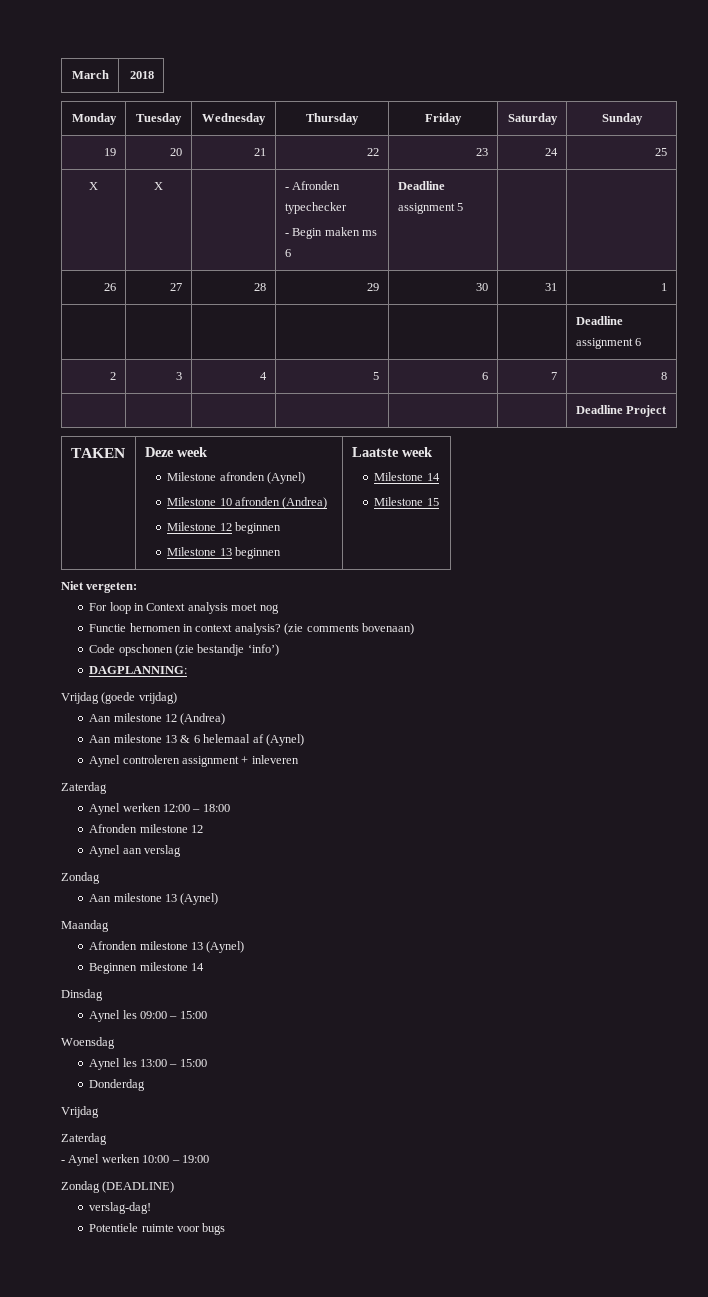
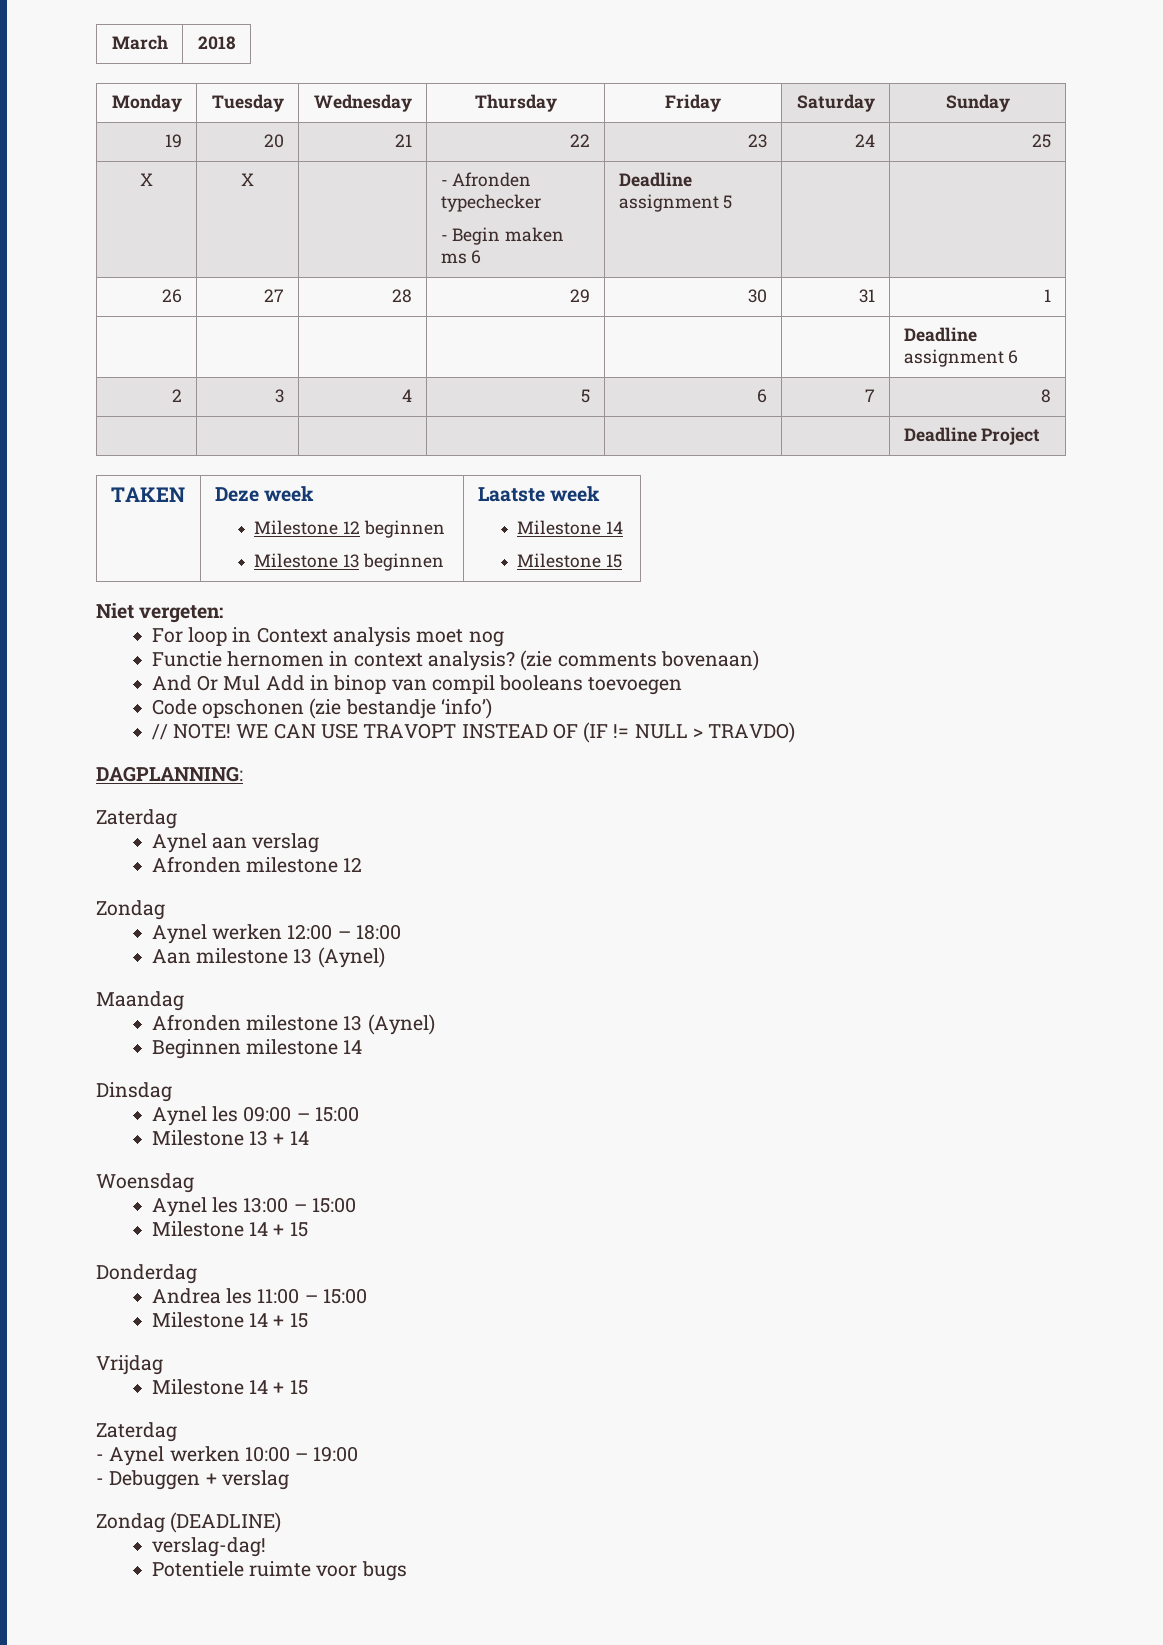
[167,472,306,484] [167,497,328,509] // Milestone afronden (Aynel) // Milestone 10 afronden (Andrea) -> (314, 494) none
(414, 629) none -> [151,675,683,695] // And Or Mul Add in binop van compil booleans toevoegen
[89,666,188,674] [61,692,177,704] [89,713,226,725] [89,734,304,746] [89,755,299,767] [61,782,107,794] DAGPLANNING: // Vrijdag (goede vrijdag) // Aan milestone 12 (Andrea) // Aan milestone 13 & 6 helemaal af (Aynel) // Aynel controleren assignment + inleveren // Zaterdag -> [151,722,796,743] [96,766,243,782] [96,809,177,829] [151,833,320,853] [151,856,363,873] [96,900,165,920] // NOTE! WE CAN USE TRAVOPT INSTEAD OF (IF != NULL > TRAVDO) // DAGPLANNING: // Zaterdag // Aynel aan verslag // Afronden milestone 12 // Zondag
[89,824,204,833] [89,845,182,857] [61,872,100,884] // Afronden milestone 12 // Aynel aan verslag // Zondag -> (401, 932) none
(207, 1015) none -> [151,1130,309,1146] // Milestone 13 + 14
[89,1079,146,1091] [61,1106,99,1118] Donderdag // Vrijdag -> [151,1221,308,1237] [96,1264,197,1284] [151,1288,367,1304] [151,1312,308,1328] [96,1355,163,1375] [151,1379,308,1395] Milestone 14 + 15 // Donderdag // Andrea les 11:00 – 15:00 // Milestone 14 + 15 // Vrijdag // Milestone 14 + 15
(209, 1159) none -> [96,1470,289,1490] // - Debuggen + verslag

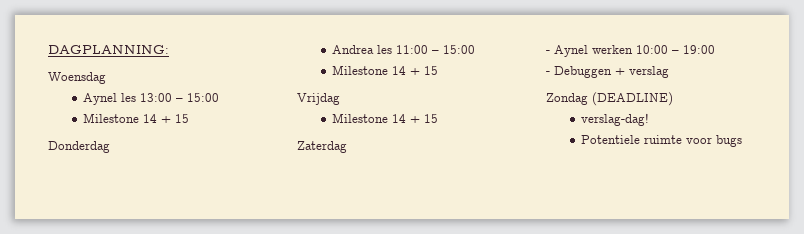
[112,35,169,50] [198,36,237,50] [111,94,182,112] [211,94,284,112] [313,94,412,112] [474,94,557,112] [665,94,721,112] [796,94,875,112] [945,94,1010,112] [165,134,183,148] [264,134,285,148] [395,134,413,147] [570,134,591,147] [748,134,768,148] [855,134,876,147] [1032,134,1052,148] [140,173,153,186] [241,173,254,186] [440,172,532,187] [440,194,541,212] [440,227,565,245] [440,250,482,264] [618,172,692,187] [618,194,733,212] [162,289,183,303] [264,289,285,302] [392,289,413,303] [570,289,591,303] [748,289,768,303] [859,289,876,303] [1044,289,1052,302] [903,327,977,342] [903,349,1019,367] [172,389,183,402] [275,389,285,403] [402,389,413,402] [581,389,591,403] [757,389,768,403] [865,389,876,402] [1041,389,1052,403] [903,427,1041,445] [110,487,185,502] [214,486,314,502] [254,520,445,538] [254,553,444,571] [477,486,600,502] [517,520,624,535] [517,553,623,568] [96,603,224,623] [151,627,504,647] [151,650,759,671] [151,675,683,695] [151,698,492,719] [151,722,796,743] [96,766,243,782] [96,809,177,829] [151,833,320,853] [151,856,363,873] [96,900,165,920] [151,924,401,944] [151,947,385,968] [96,991,184,1011] [151,1014,435,1035] [151,1039,363,1059] [96,1082,172,1102] [151,1106,359,1126] [151,1130,309,1146] March | 2018 // Monday | Tuesday | Wednesday | Thursday | Friday | Saturday | Sunday // 19 | 20 | 21 | 22 | 23 | 24 | 25 // X | X | | - Afronden typechecker // - Begin maken ms 6 | Deadline assignment 5 | | // 26 | 27 | 28 | 29 | 30 | 31 | 1 // | | | | | | Deadline assignment 6 // 2 | 3 | 4 | 5 | 6 | 7 | 8 // | | | | | | Deadline Project // TAKEN | Deze week // Milestone 12 beginnen // Milestone 13 beginnen | Laatste week // Milestone 14 // Milestone 15 // Niet vergeten: // For loop in Context analysis moet nog // Functie hernomen in context analysis? (zie comments bovenaan) // And Or Mul Add in binop van compil booleans toevoegen // Code opschonen (zie bestandje ‘info’) // // NOTE! WE CAN USE TRAVOPT INSTEAD OF (IF != NULL > TRAVDO) // DAGPLANNING: // Zaterdag // Aynel aan verslag // Afronden milestone 12 // Zondag // Aynel werken 12:00 – 18:00 // Aan milestone 13 (Aynel) // Maandag // Afronden milestone 13 (Aynel) // Beginnen milestone 14 // Dinsdag // Aynel les 09:00 – 15:00 // Milestone 13 + 14 -> [48,45,169,54] DAGPLANNING:

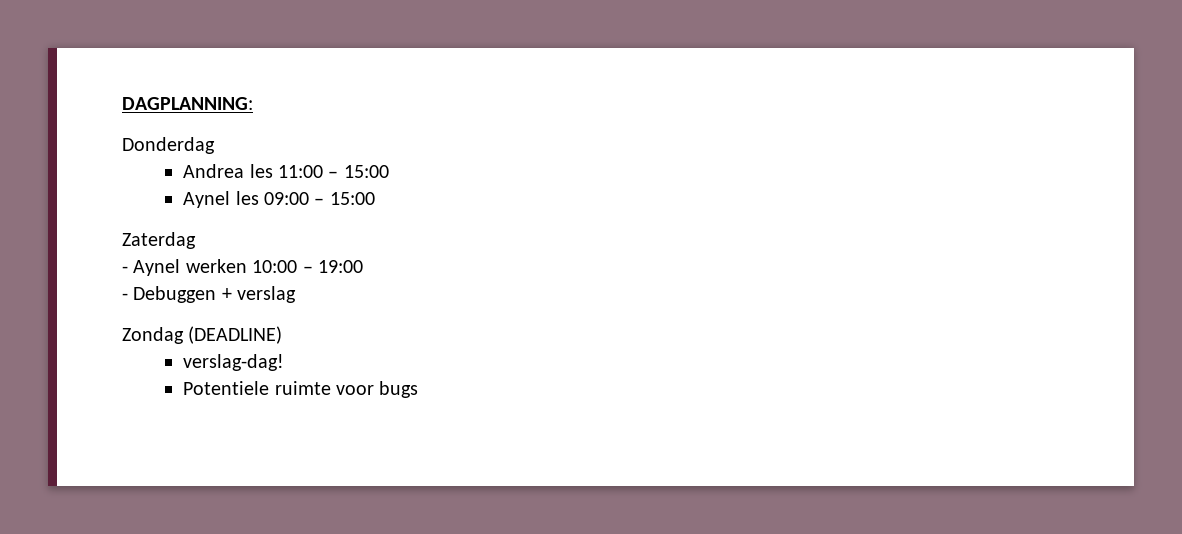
[48,72,106,84] [83,93,220,105] [83,113,190,123] // Woensdag // Aynel les 13:00 – 15:00 // Milestone 14 + 15 -> (253, 103) none
[332,65,439,75] [297,93,340,105] [332,113,439,123] Milestone 14 + 15 // Vrijdag // Milestone 14 + 15 -> [183,191,375,208] Aynel les 09:00 – 15:00

